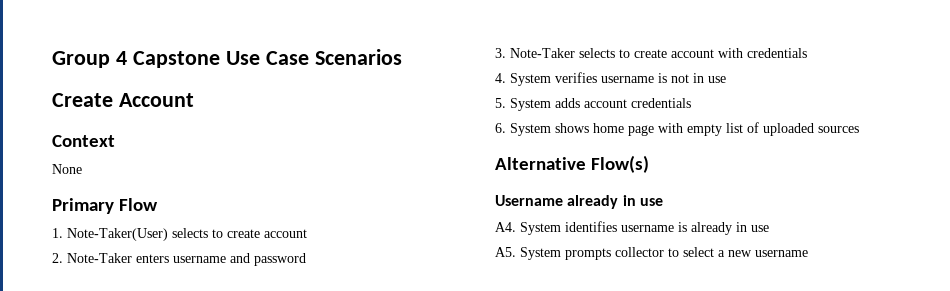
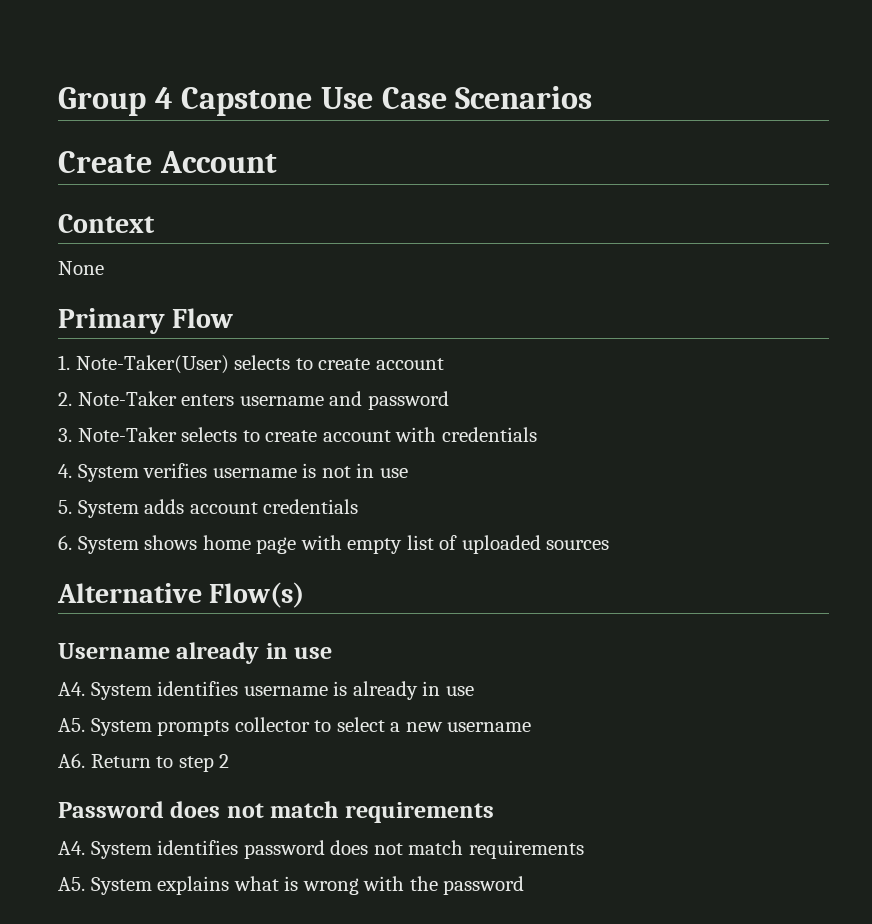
(808, 253) none -> [58,753,230,772] [58,801,494,823] [58,840,584,859] [58,876,525,895] // A6. Return to step 2 // Password does not match requirements // A4. System identifies password does not match requirements // A5. System explains what is wrong with the password

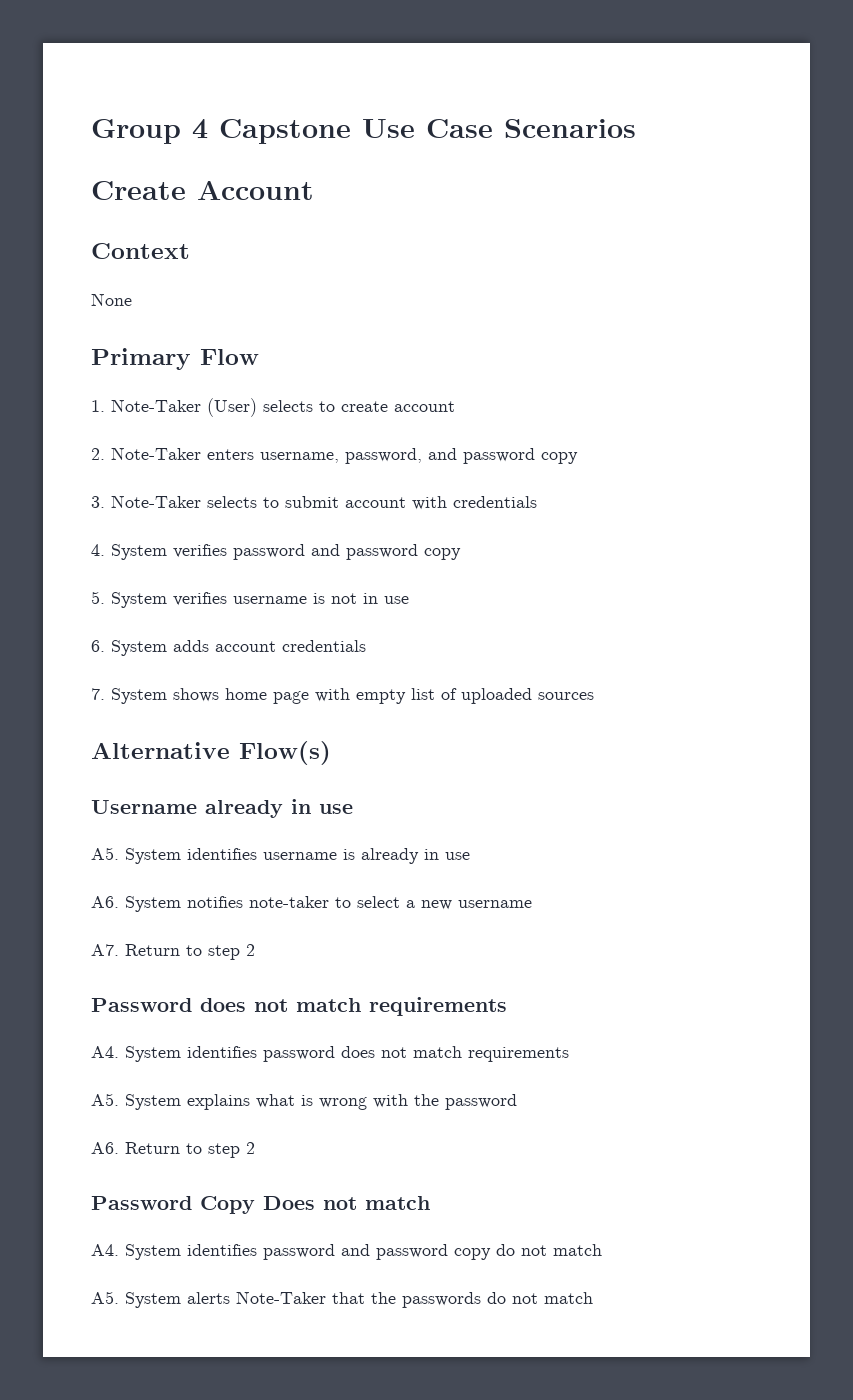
[75,355,229,374] Note-Taker(User) -> [111,398,257,417] Note-Taker (User)
[239,391,449,410] username and password -> [260,448,578,464] username, password, and password copy
[265,430,318,442] create -> [285,496,339,508] submit
(208, 470) none -> [233,544,461,560] [91,591,227,608] password and password copy // 5. System verifies
[58,500,72,514] 5. -> [91,640,105,652] 6.
[58,535,72,550] 6. -> [91,688,105,700] 7.
[58,682,85,696] A4. -> [91,847,119,860] A5.
[58,717,310,736] A5. System prompts collector -> [91,896,329,912] A6. System notifies note-taker
[58,753,85,768] A6. -> [91,944,119,956] A7.
(525, 885) none -> [91,1142,255,1158] [91,1196,430,1214] [91,1244,602,1260] [91,1291,593,1308] // A6. Return to step 2 // Password Copy Does not match // A4. System identifies password and password copy do not match // A5. System alerts Note-Taker that the passwords do not match

